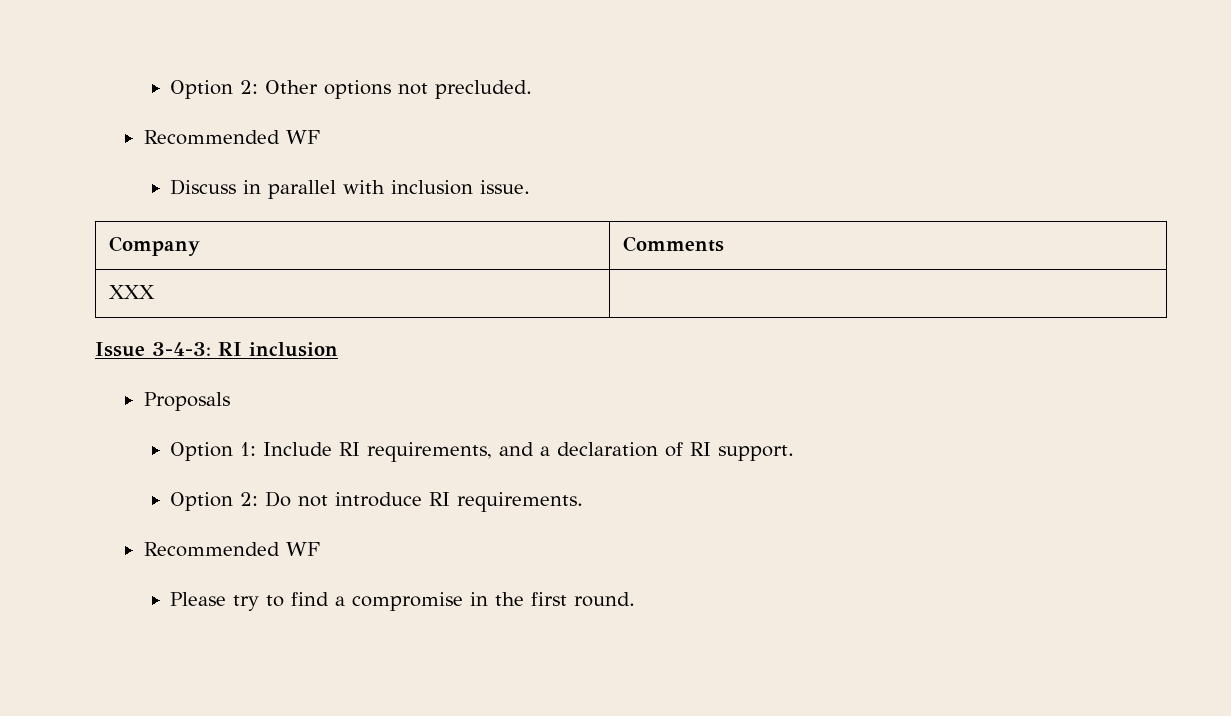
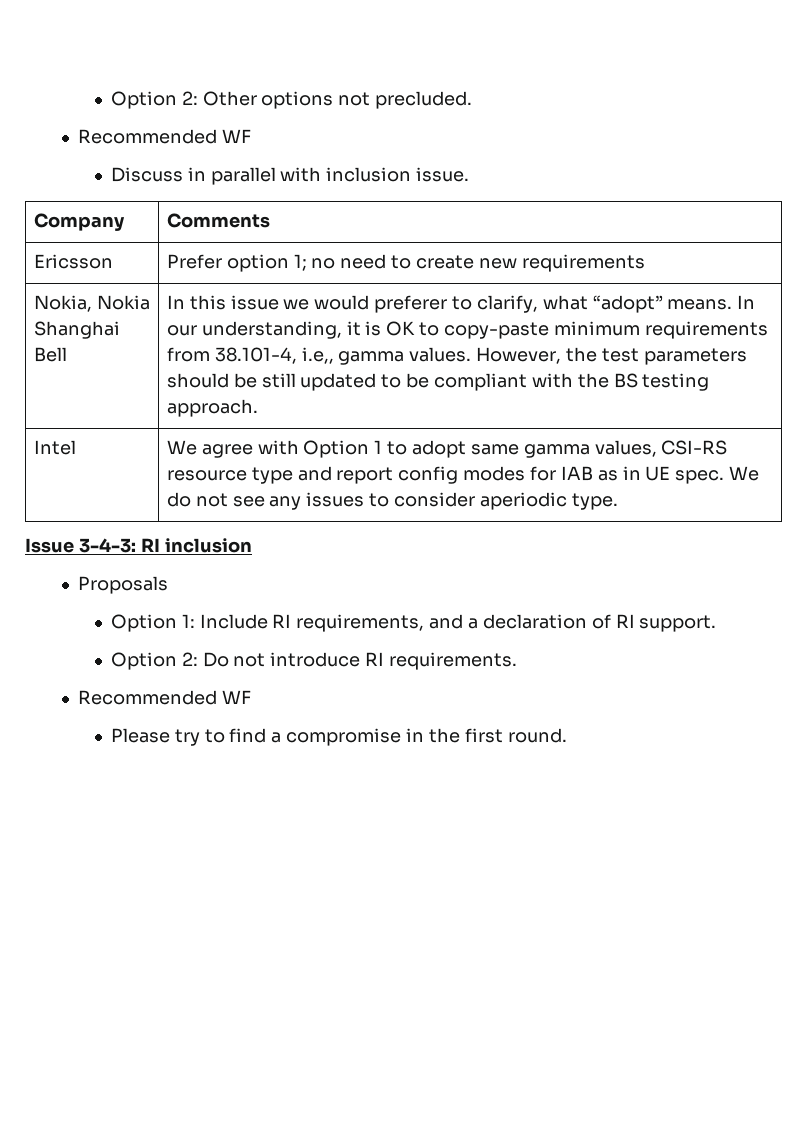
[108,285,155,299] XXX | -> [33,254,113,269] [166,254,645,272] [33,295,150,312] [33,321,120,339] [33,347,67,362] [166,295,756,313] [166,321,768,339] [166,347,747,365] [166,373,710,391] [166,399,258,417] [33,440,76,455] [166,440,728,458] [166,466,760,484] [166,492,618,510] Ericsson | Prefer option 1; no need to create new requirements // Nokia, Nokia Shanghai Bell | In this issue we would preferer to clarify, what “adopt” means. In our understanding, it is OK to copy-paste minimum requirements from 38.101-4, i.e,, gamma values. However, the test parameters should be still updated to be compliant with the BS testing approach. // Intel | We agree with Option 1 to adopt same gamma values, CSI-RS resource type and report config modes for IAB as in UE spec. We do not see any issues to consider aperiodic type.

